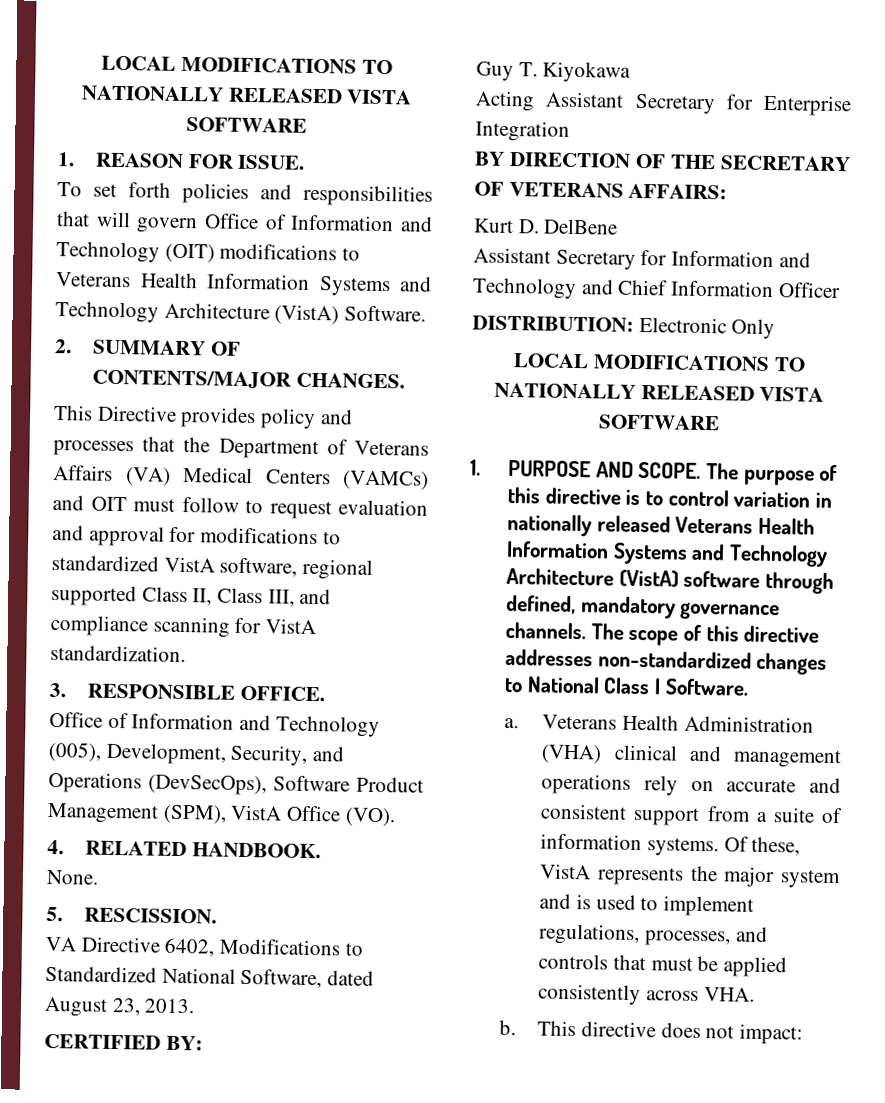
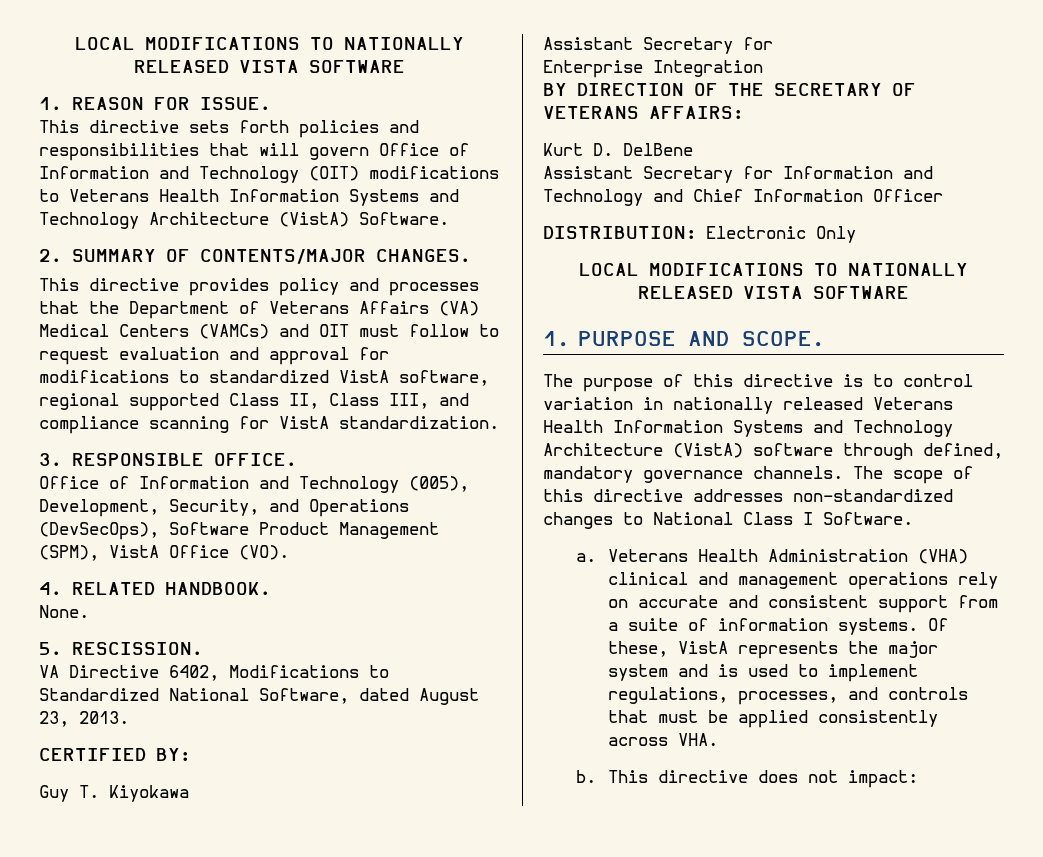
[57,182,117,197] To set -> [39,120,229,133] This directive sets
[96,405,177,422] Directive -> [89,278,179,291] directive
[475,90,754,115] Acting Assistant Secretary for -> [543,37,773,54] Assistant Secretary for //
(702, 470) none -> (824, 339) //

